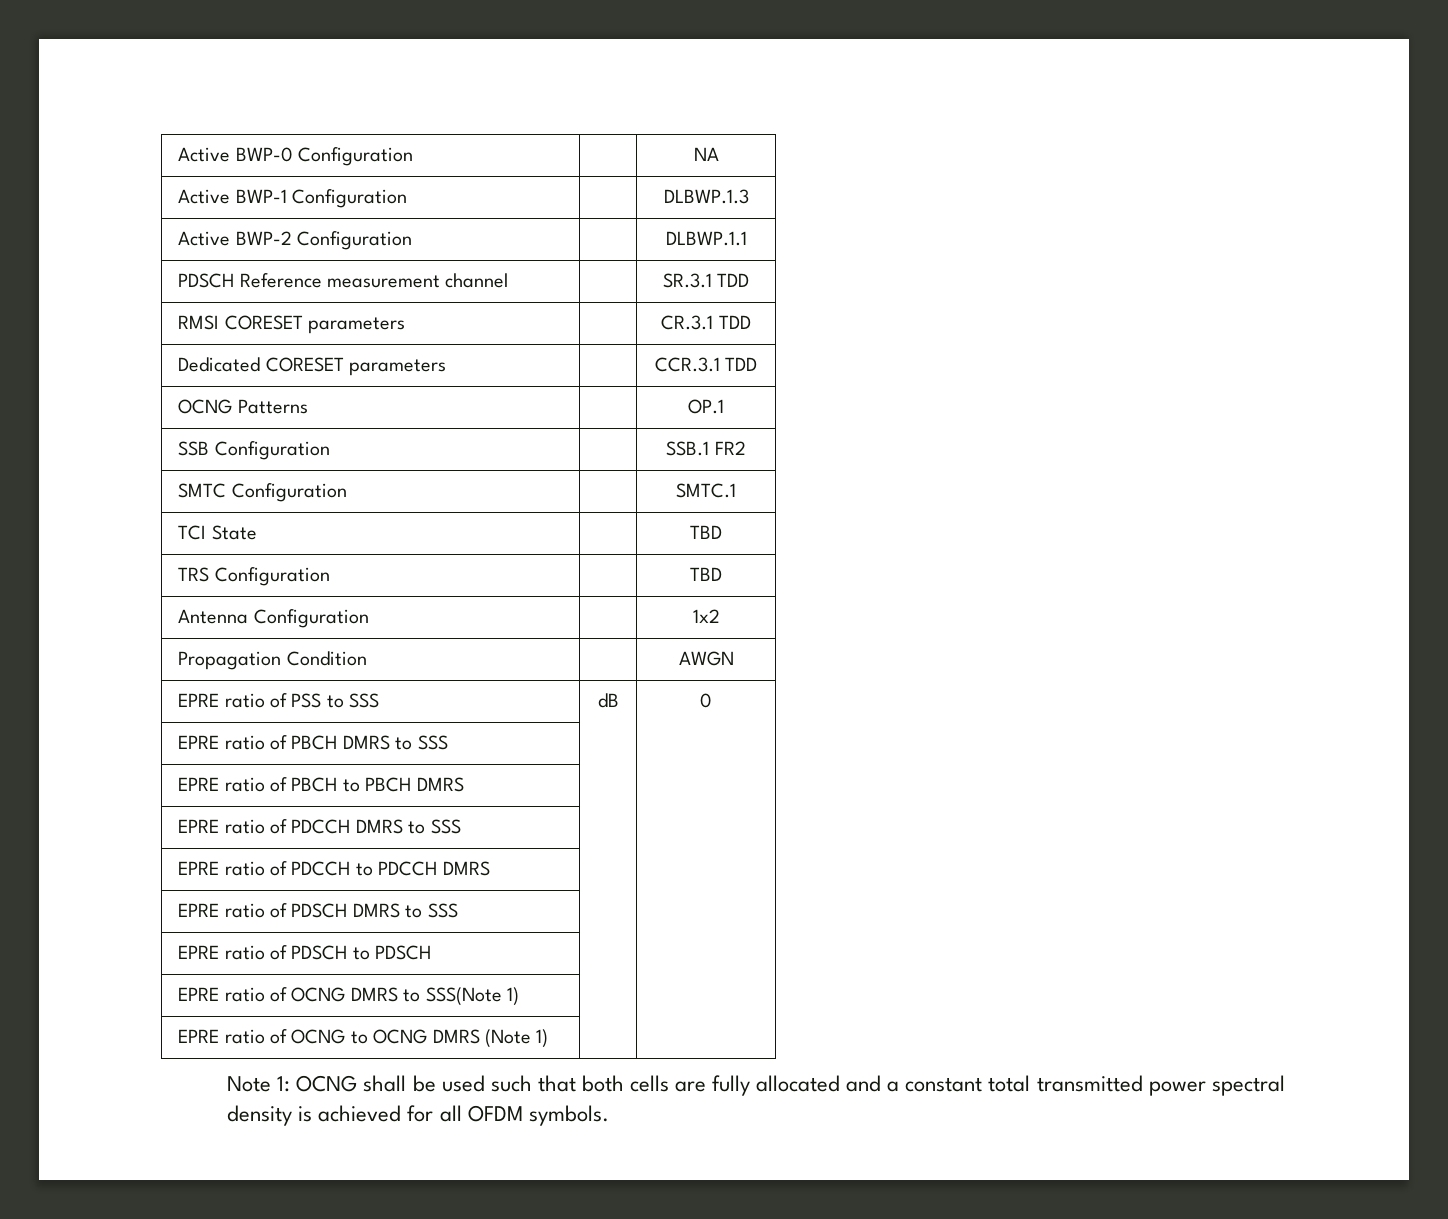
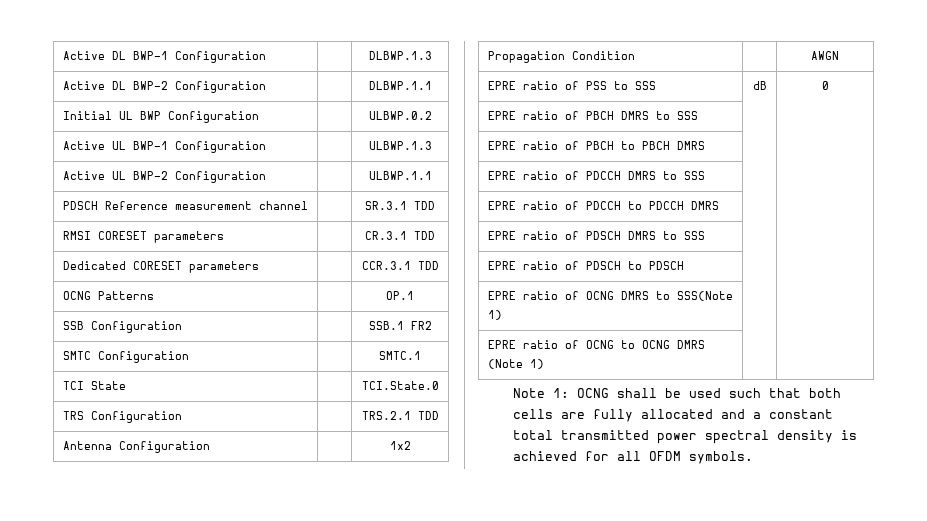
[178,147,414,166] [693,147,719,161] [178,189,231,204] Active BWP-0 Configuration | | NA // Active -> [62,51,126,60] Active DL
(231, 238) none -> [111,81,126,90] DL
(747, 238) none -> [62,111,259,123] [368,111,432,120] [62,141,266,153] [368,141,432,150] [62,171,266,183] [368,171,432,180] // Initial UL BWP Configuration | | ULBWP.0.2 // Active UL BWP-1 Configuration | | ULBWP.1.3 // Active UL BWP-2 Configuration | | ULBWP.1.1
[690,525,722,539] TBD -> [361,381,439,390] TCI.State.0
[690,567,722,581] TBD -> [361,411,439,420] TRS.2.1 TDD

